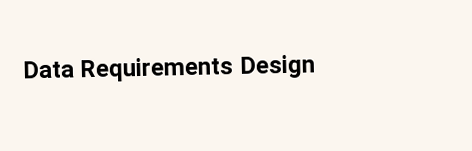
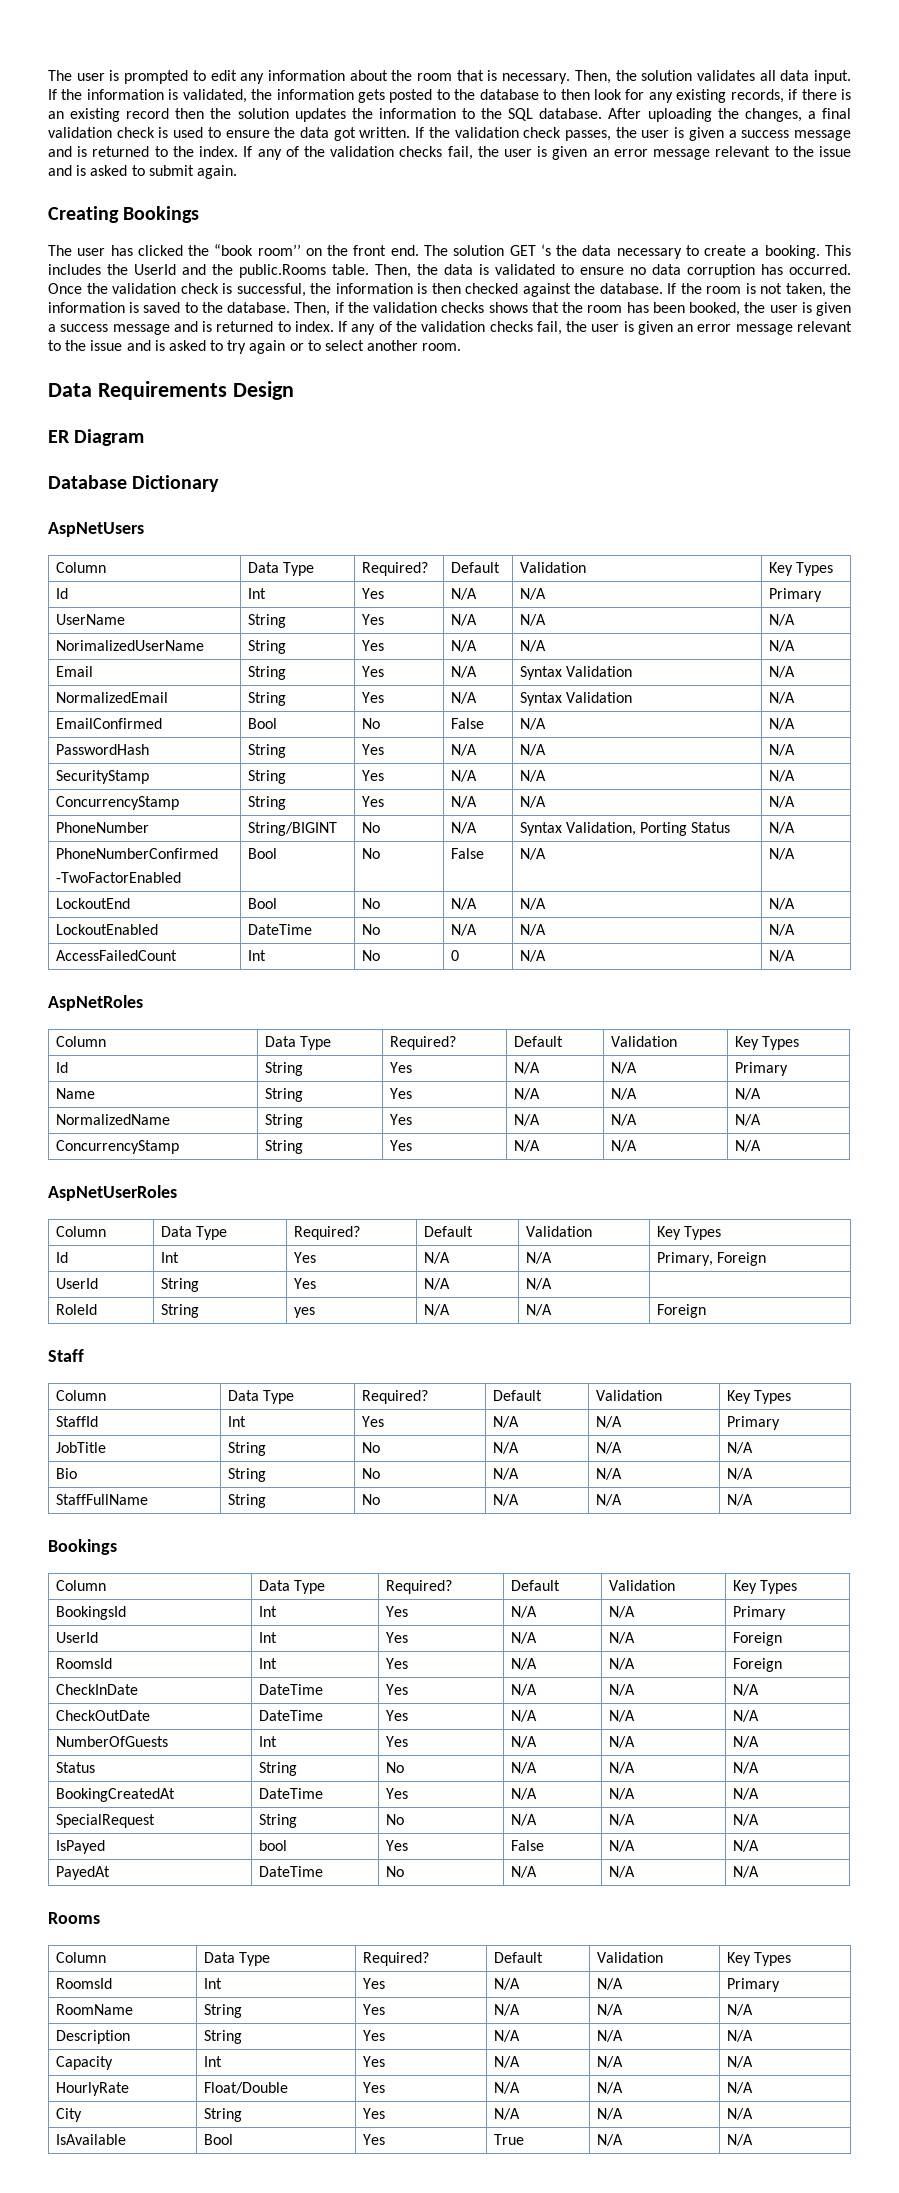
[22,54,316,83] Data Requirements Design -> [48,70,852,84] [48,89,852,103] [48,108,851,122] [48,127,851,141] [48,146,852,160] [48,165,237,179] [48,206,200,223] [48,244,851,259] [48,264,851,278] [48,283,851,297] [48,302,851,316] [48,321,852,335] [48,340,462,354] [48,381,294,400] [48,429,145,446] [48,475,220,492] [48,522,144,537] [55,562,106,573] [247,562,315,576] [361,562,428,576] [450,562,500,573] [519,562,586,573] [768,562,834,576] [55,588,68,599] [247,588,266,599] [361,588,384,599] [450,588,477,600] [519,588,546,600] [768,588,822,602] [55,614,125,625] [247,614,286,628] [361,614,384,625] [450,614,477,626] [519,614,546,626] [768,614,795,626] [55,640,204,651] [247,640,286,654] [361,640,384,651] [450,640,477,652] [519,640,546,652] [768,640,795,652] [55,666,93,677] [247,666,286,680] [361,666,384,677] [450,666,477,678] [519,666,633,680] [768,666,795,678] [55,692,168,703] [247,692,286,706] [361,692,384,703] [450,692,477,704] [519,692,633,706] [768,692,795,704] [55,718,162,729] [247,718,277,729] [361,718,380,729] [450,718,484,729] [519,718,546,730] [768,718,795,730] [55,744,149,755] [247,744,286,758] [361,744,384,755] [450,744,477,756] [519,744,546,756] [768,744,795,756] [55,770,149,784] [247,770,286,784] [361,770,384,781] [450,770,477,782] [519,770,546,782] [768,770,795,782] [55,796,179,810] [247,796,286,810] [361,796,384,807] [450,796,477,808] [519,796,546,808] [768,796,795,808] [55,822,149,833] [247,822,337,836] [361,822,380,833] [450,822,477,834] [519,822,731,836] [768,822,795,834] [55,848,218,859] [55,872,181,883] [247,848,277,859] [361,848,380,859] [450,848,484,859] [519,848,546,860] [768,848,795,860] [55,898,130,909] [247,898,277,909] [361,898,380,909] [450,898,477,910] [519,898,546,910] [768,898,795,910] [55,924,158,935] [247,924,312,935] [361,924,380,935] [450,924,477,936] [519,924,546,936] [768,924,795,936] [55,950,177,961] [247,950,266,961] [361,950,380,961] [450,950,459,961] [519,950,546,962] [768,950,795,962] [48,995,143,1011] [55,1036,106,1047] [264,1036,332,1050] [389,1036,456,1050] [513,1036,563,1047] [610,1036,677,1047] [734,1036,800,1050] [55,1062,68,1073] [264,1062,303,1076] [389,1062,412,1073] [513,1062,540,1074] [610,1062,637,1074] [734,1062,788,1076] [55,1088,95,1099] [264,1088,303,1102] [389,1088,412,1099] [513,1088,540,1100] [610,1088,637,1100] [734,1088,761,1100] [55,1114,170,1125] [264,1114,303,1128] [389,1114,412,1125] [513,1114,540,1126] [610,1114,637,1126] [734,1114,761,1126] [55,1140,179,1154] [264,1140,303,1154] [389,1140,412,1151] [513,1140,540,1152] [610,1140,637,1152] [734,1140,761,1152] [48,1185,177,1201] [55,1226,106,1237] [160,1226,228,1240] [293,1226,360,1240] [423,1226,473,1237] [525,1226,592,1237] [656,1226,722,1240] [55,1252,68,1263] [160,1252,179,1263] [293,1252,316,1263] [423,1252,450,1264] [525,1252,552,1264] [656,1252,767,1266] [55,1278,98,1289] [160,1278,199,1292] [293,1278,316,1289] [423,1278,450,1290] [525,1278,552,1290] [55,1304,97,1315] [160,1304,199,1318] [293,1307,315,1318] [423,1304,450,1316] [525,1304,552,1316] [656,1304,706,1318] [48,1349,84,1362] [55,1390,106,1401] [227,1390,295,1404] [361,1390,428,1404] [492,1390,542,1401] [595,1390,662,1401] [726,1390,792,1404] [55,1416,98,1427] [227,1416,246,1427] [361,1416,384,1427] [492,1416,519,1428] [595,1416,622,1428] [726,1416,780,1430] [55,1442,106,1453] [227,1442,266,1456] [361,1442,380,1453] [492,1442,519,1454] [595,1442,622,1454] [726,1442,753,1454] [55,1468,77,1479] [227,1468,266,1482] [361,1468,380,1479] [492,1468,519,1480] [595,1468,622,1480] [726,1468,753,1480] [55,1494,148,1505] [227,1494,266,1508] [361,1494,380,1505] [492,1494,519,1506] [595,1494,622,1506] [726,1494,753,1506] [48,1539,117,1555] [55,1580,106,1591] [258,1580,326,1594] [385,1580,452,1594] [510,1580,560,1591] [608,1580,675,1591] [732,1580,798,1594] [55,1606,126,1620] [258,1606,277,1617] [385,1606,408,1617] [510,1606,537,1618] [608,1606,635,1618] [732,1606,786,1620] [55,1632,98,1643] [258,1632,277,1643] [385,1632,408,1643] [510,1632,537,1644] [608,1632,635,1644] [732,1632,782,1646] [55,1658,112,1669] [258,1658,277,1669] [385,1658,408,1669] [510,1658,537,1670] [608,1658,635,1670] [732,1658,782,1672] [55,1684,138,1695] [258,1684,323,1695] [385,1684,408,1695] [510,1684,537,1696] [608,1684,635,1696] [732,1684,759,1696] [55,1710,150,1721] [258,1710,323,1721] [385,1710,408,1721] [510,1710,537,1722] [608,1710,635,1722] [732,1710,759,1722] [55,1736,168,1747] [258,1736,277,1747] [385,1736,408,1747] [510,1736,537,1748] [608,1736,635,1748] [732,1736,759,1748] [55,1762,95,1773] [258,1762,297,1776] [385,1762,404,1773] [510,1762,537,1774] [608,1762,635,1774] [732,1762,759,1774] [55,1788,175,1802] [258,1788,323,1799] [385,1788,408,1799] [510,1788,537,1800] [608,1788,635,1800] [732,1788,759,1800] [55,1814,155,1828] [258,1814,297,1828] [385,1814,404,1825] [510,1814,537,1826] [608,1814,635,1826] [732,1814,759,1826] [55,1840,105,1854] [258,1840,287,1851] [385,1840,408,1851] [510,1840,544,1851] [608,1840,635,1852] [732,1840,759,1852] [55,1866,110,1880] [258,1866,323,1877] [385,1866,404,1877] [510,1866,537,1878] [608,1866,635,1878] [732,1866,759,1878] [48,1912,100,1924] [55,1952,106,1963] [203,1952,271,1966] [362,1952,429,1966] [493,1952,543,1963] [596,1952,663,1963] [726,1952,792,1966] [55,1978,112,1989] [203,1978,222,1989] [362,1978,385,1989] [493,1978,520,1990] [596,1978,623,1990] [726,1978,780,1992] [55,2004,133,2015] [203,2004,242,2018] [362,2004,385,2015] [493,2004,520,2016] [596,2004,623,2016] [726,2004,753,2016] [55,2030,130,2044] [203,2030,242,2044] [362,2030,385,2041] [493,2030,520,2042] [596,2030,623,2042] [726,2030,753,2042] [55,2056,113,2070] [203,2056,222,2067] [362,2056,385,2067] [493,2056,520,2068] [596,2056,623,2068] [726,2056,753,2068] [55,2082,129,2096] [203,2082,288,2094] [362,2082,385,2093] [493,2082,520,2094] [596,2082,623,2094] [726,2082,753,2094] [55,2108,82,2122] [203,2108,242,2122] [362,2108,385,2119] [493,2108,520,2120] [596,2108,623,2120] [726,2108,753,2120] [55,2134,126,2145] [203,2134,233,2145] [362,2134,385,2145] [493,2134,524,2145] [596,2134,623,2146] [726,2134,753,2146] The user is prompted to edit any information about the room that is necessary. Then, the solution validates all data input. If the information is validated, the information gets posted to the database to then look for any existing records, if there is an existing record then the solution updates the information to the SQL database. After uploading the changes, a final validation check is used to ensure the data got written. If the validation check passes, the user is given a success message and is returned to the index. If any of the validation checks fail, the user is given an error message relevant to the issue and is asked to submit again. // Creating Bookings // The user has clicked the “book room’’ on the front end. The solution GET ‘s the data necessary to create a booking. This includes the UserId and the public.Rooms table. Then, the data is validated to ensure no data corruption has occurred. Once the validation check is successful, the information is then checked against the database. If the room is not taken, the information is saved to the database. Then, if the validation checks shows that the room has been booked, the user is given a success message and is returned to index. If any of the validation checks fail, the user is given an error message relevant to the issue and is asked to try again or to select another room. // Data Requirements Design // ER Diagram // Database Dictionary // AspNetUsers // Column | Data Type | Required? | Default | Validation | Key Types // Id | Int | Yes | N/A | N/A | Primary // UserName | String | Yes | N/A | N/A | N/A // NorimalizedUserName | String | Yes | N/A | N/A | N/A // Email | String | Yes | N/A | Syntax Validation | N/A // NormalizedEmail | String | Yes | N/A | Syntax Validation | N/A // EmailConfirmed | Bool | No | False | N/A | N/A // PasswordHash | String | Yes | N/A | N/A | N/A // SecurityStamp | String | Yes | N/A | N/A | N/A // ConcurrencyStamp | String | Yes | N/A | N/A | N/A // PhoneNumber | String/BIGINT | No | N/A | Syntax Validation, Porting Status | N/A // PhoneNumberConfirmed // -TwoFactorEnabled | Bool | No | False | N/A | N/A // LockoutEnd | Bool | No | N/A | N/A | N/A // LockoutEnabled | DateTime | No | N/A | N/A | N/A // AccessFailedCount | Int | No | 0 | N/A | N/A // AspNetRoles // Column | Data Type | Required? | Default | Validation | Key Types // Id | String | Yes | N/A | N/A | Primary // Name | String | Yes | N/A | N/A | N/A // NormalizedName | String | Yes | N/A | N/A | N/A // ConcurrencyStamp | String | Yes | N/A | N/A | N/A // AspNetUserRoles // Column | Data Type | Required? | Default | Validation | Key Types // Id | Int | Yes | N/A | N/A | Primary, Foreign // UserId | String | Yes | N/A | N/A | // RoleId | String | yes | N/A | N/A | Foreign // Staff // Column | Data Type | Required? | Default | Validation | Key Types // StaffId | Int | Yes | N/A | N/A | Primary // JobTitle | String | No | N/A | N/A | N/A // Bio | String | No | N/A | N/A | N/A // StaffFullName | String | No | N/A | N/A | N/A // Bookings // Column | Data Type | Required? | Default | Validation | Key Types // BookingsId | Int | Yes | N/A | N/A | Primary // UserId | Int | Yes | N/A | N/A | Foreign // RoomsId | Int | Yes | N/A | N/A | Foreign // CheckInDate | DateTime | Yes | N/A | N/A | N/A // CheckOutDate | DateTime | Yes | N/A | N/A | N/A // NumberOfGuests | Int | Yes | N/A | N/A | N/A // Status | String | No | N/A | N/A | N/A // BookingCreatedAt | DateTime | Yes | N/A | N/A | N/A // SpecialRequest | String | No | N/A | N/A | N/A // IsPayed | bool | Yes | False | N/A | N/A // PayedAt | DateTime | No | N/A | N/A | N/A // Rooms // Column | Data Type | Required? | Default | Validation | Key Types // RoomsId | Int | Yes | N/A | N/A | Primary // RoomName | String | Yes | N/A | N/A | N/A // Description | String | Yes | N/A | N/A | N/A // Capacity | Int | Yes | N/A | N/A | N/A // HourlyRate | Float/Double | Yes | N/A | N/A | N/A // City | String | Yes | N/A | N/A | N/A // IsAvailable | Bool | Yes | True | N/A | N/A

